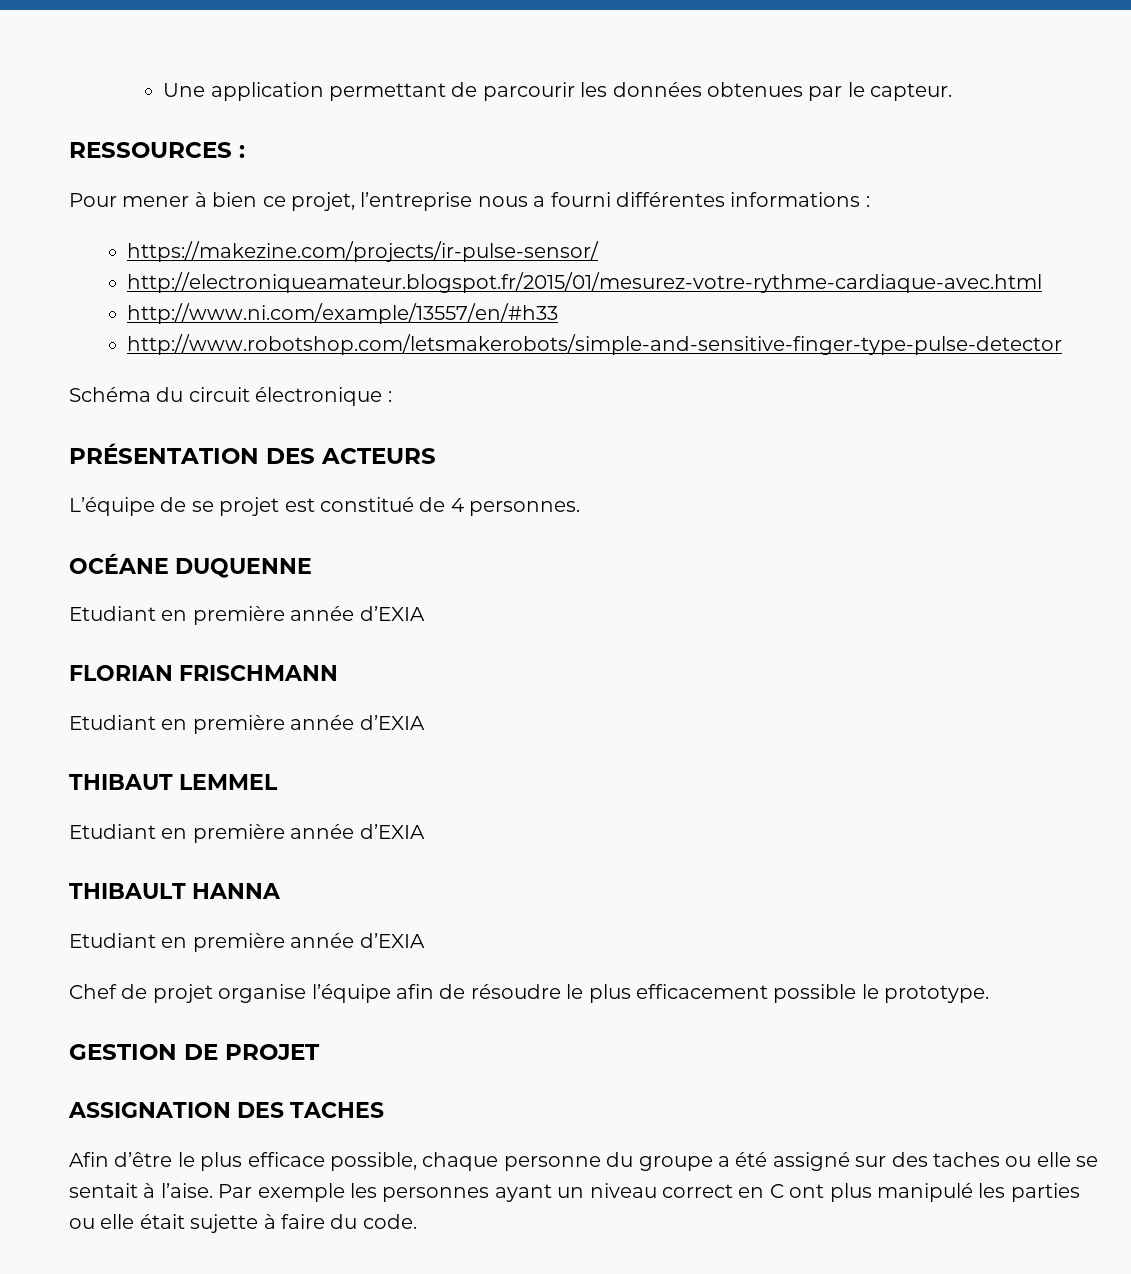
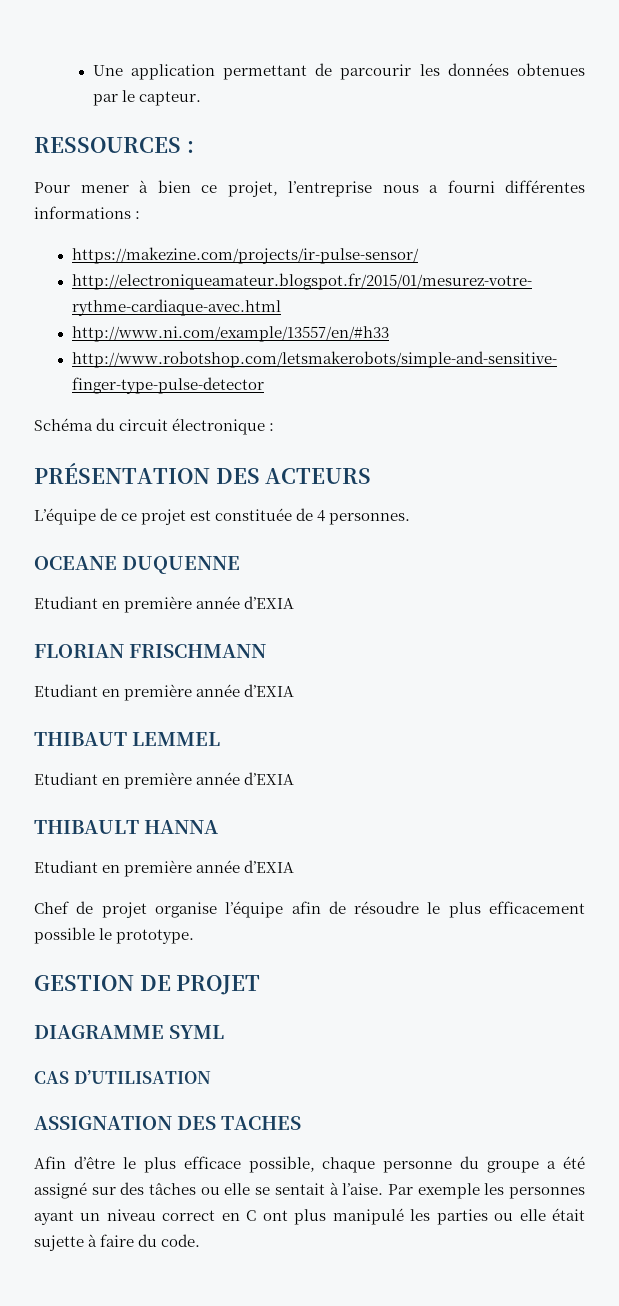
[191,501,214,512] se -> [121,513,138,521] ce
[320,497,414,512] constitué -> [215,508,293,521] constituée
[69,553,169,574] OCÉANE -> [34,556,117,570] OCEANE
(320, 1052) none -> [34,1025,225,1039] [34,1070,211,1084] // DIAGRAMME SYML // CAS D’UTILISATION
[932,1152,1000,1167] taches -> [149,1183,197,1195] tâches

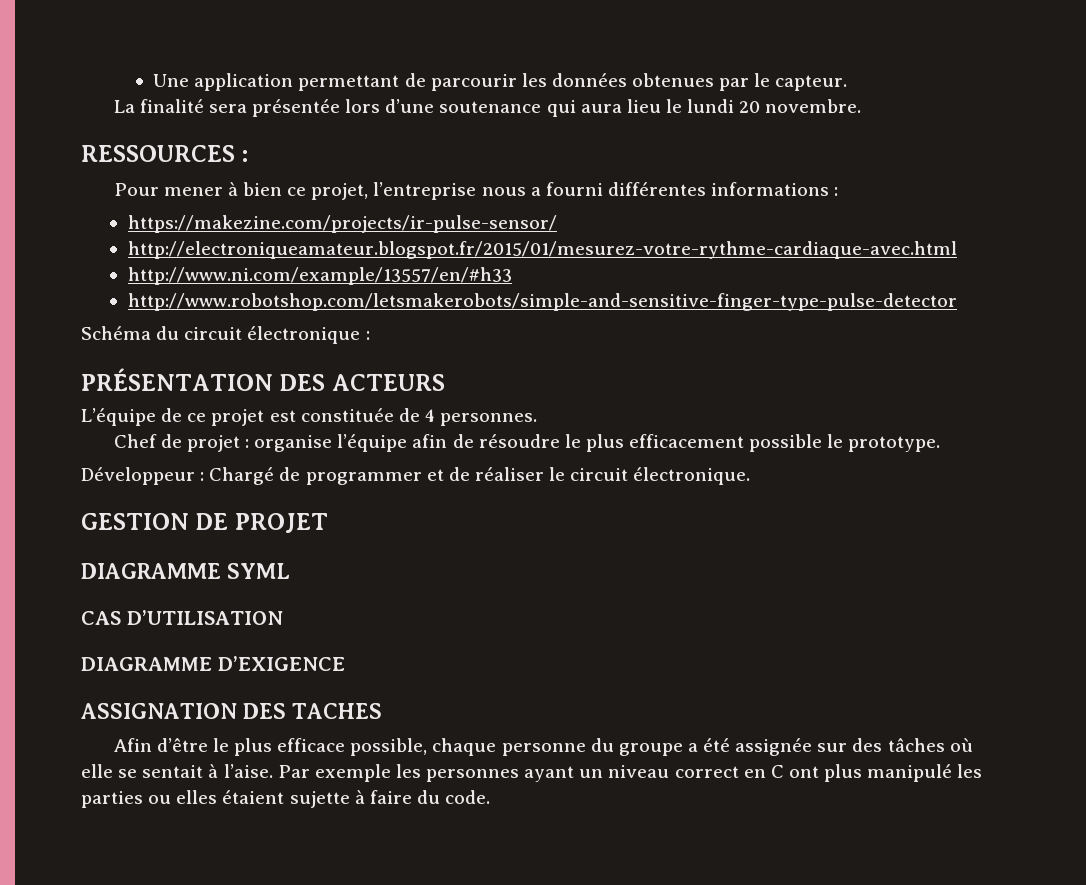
(201, 98) none -> [113,99,862,117] // La finalité sera présentée lors d’une soutenance qui aura lieu le lundi 20 novembre.
[34,556,241,574] [34,596,295,613] [34,644,267,658] [34,684,295,701] [34,732,221,746] [34,772,295,789] [34,820,219,834] [34,860,295,877] // OCEANE DUQUENNE // Etudiant en première année d’EXIA // FLORIAN FRISCHMANN // Etudiant en première année d’EXIA // THIBAUT LEMMEL // Etudiant en première année d’EXIA // THIBAULT HANNA // Etudiant en première année d’EXIA -> (538, 419) none
(147, 910) none -> [244,439,249,448] :
(195, 936) none -> [81,467,751,485] // Développeur : Chargé de programmer et de réaliser le circuit électronique.
(211, 1077) none -> [81,656,345,671] // DIAGRAMME D’EXIGENCE
[34,1182,87,1199] assigné -> [735,738,813,756] assignée
[200,1187,220,1195] ou -> [949,738,973,752] où
[519,1208,585,1221] elle était -> [176,790,285,804] elles étaient

